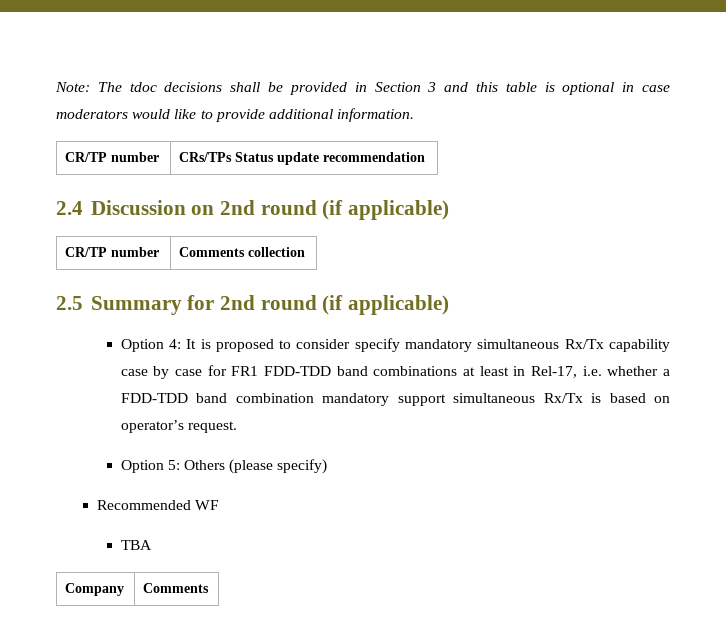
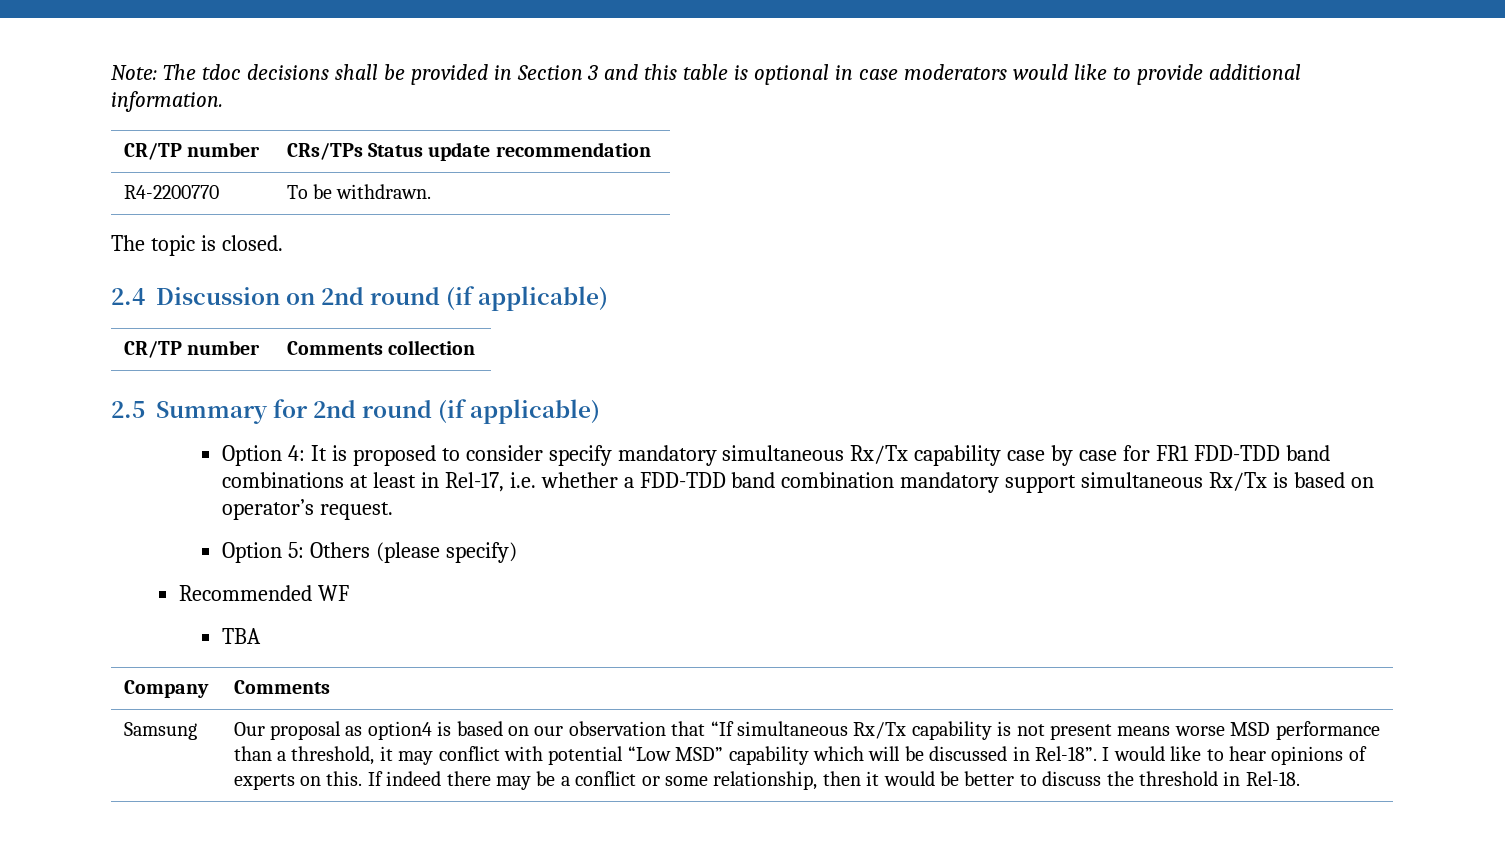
(426, 157) none -> [123,185,219,199] [286,184,432,199] [111,235,283,256] // R4-2200770 | To be withdrawn. // The topic is closed.
(210, 588) none -> [123,722,197,740] [233,721,1380,740] [233,746,1367,765] [233,771,1300,790] // Samsung | Our proposal as option4 is based on our observation that “If simultaneous Rx/Tx capability is not present means worse MSD performance than a threshold, it may conflict with potential “Low MSD” capability which will be discussed in Rel-18”. I would like to hear opinions of experts on this. If indeed there may be a conflict or some relationship, then it would be better to discuss the threshold in Rel-18.

